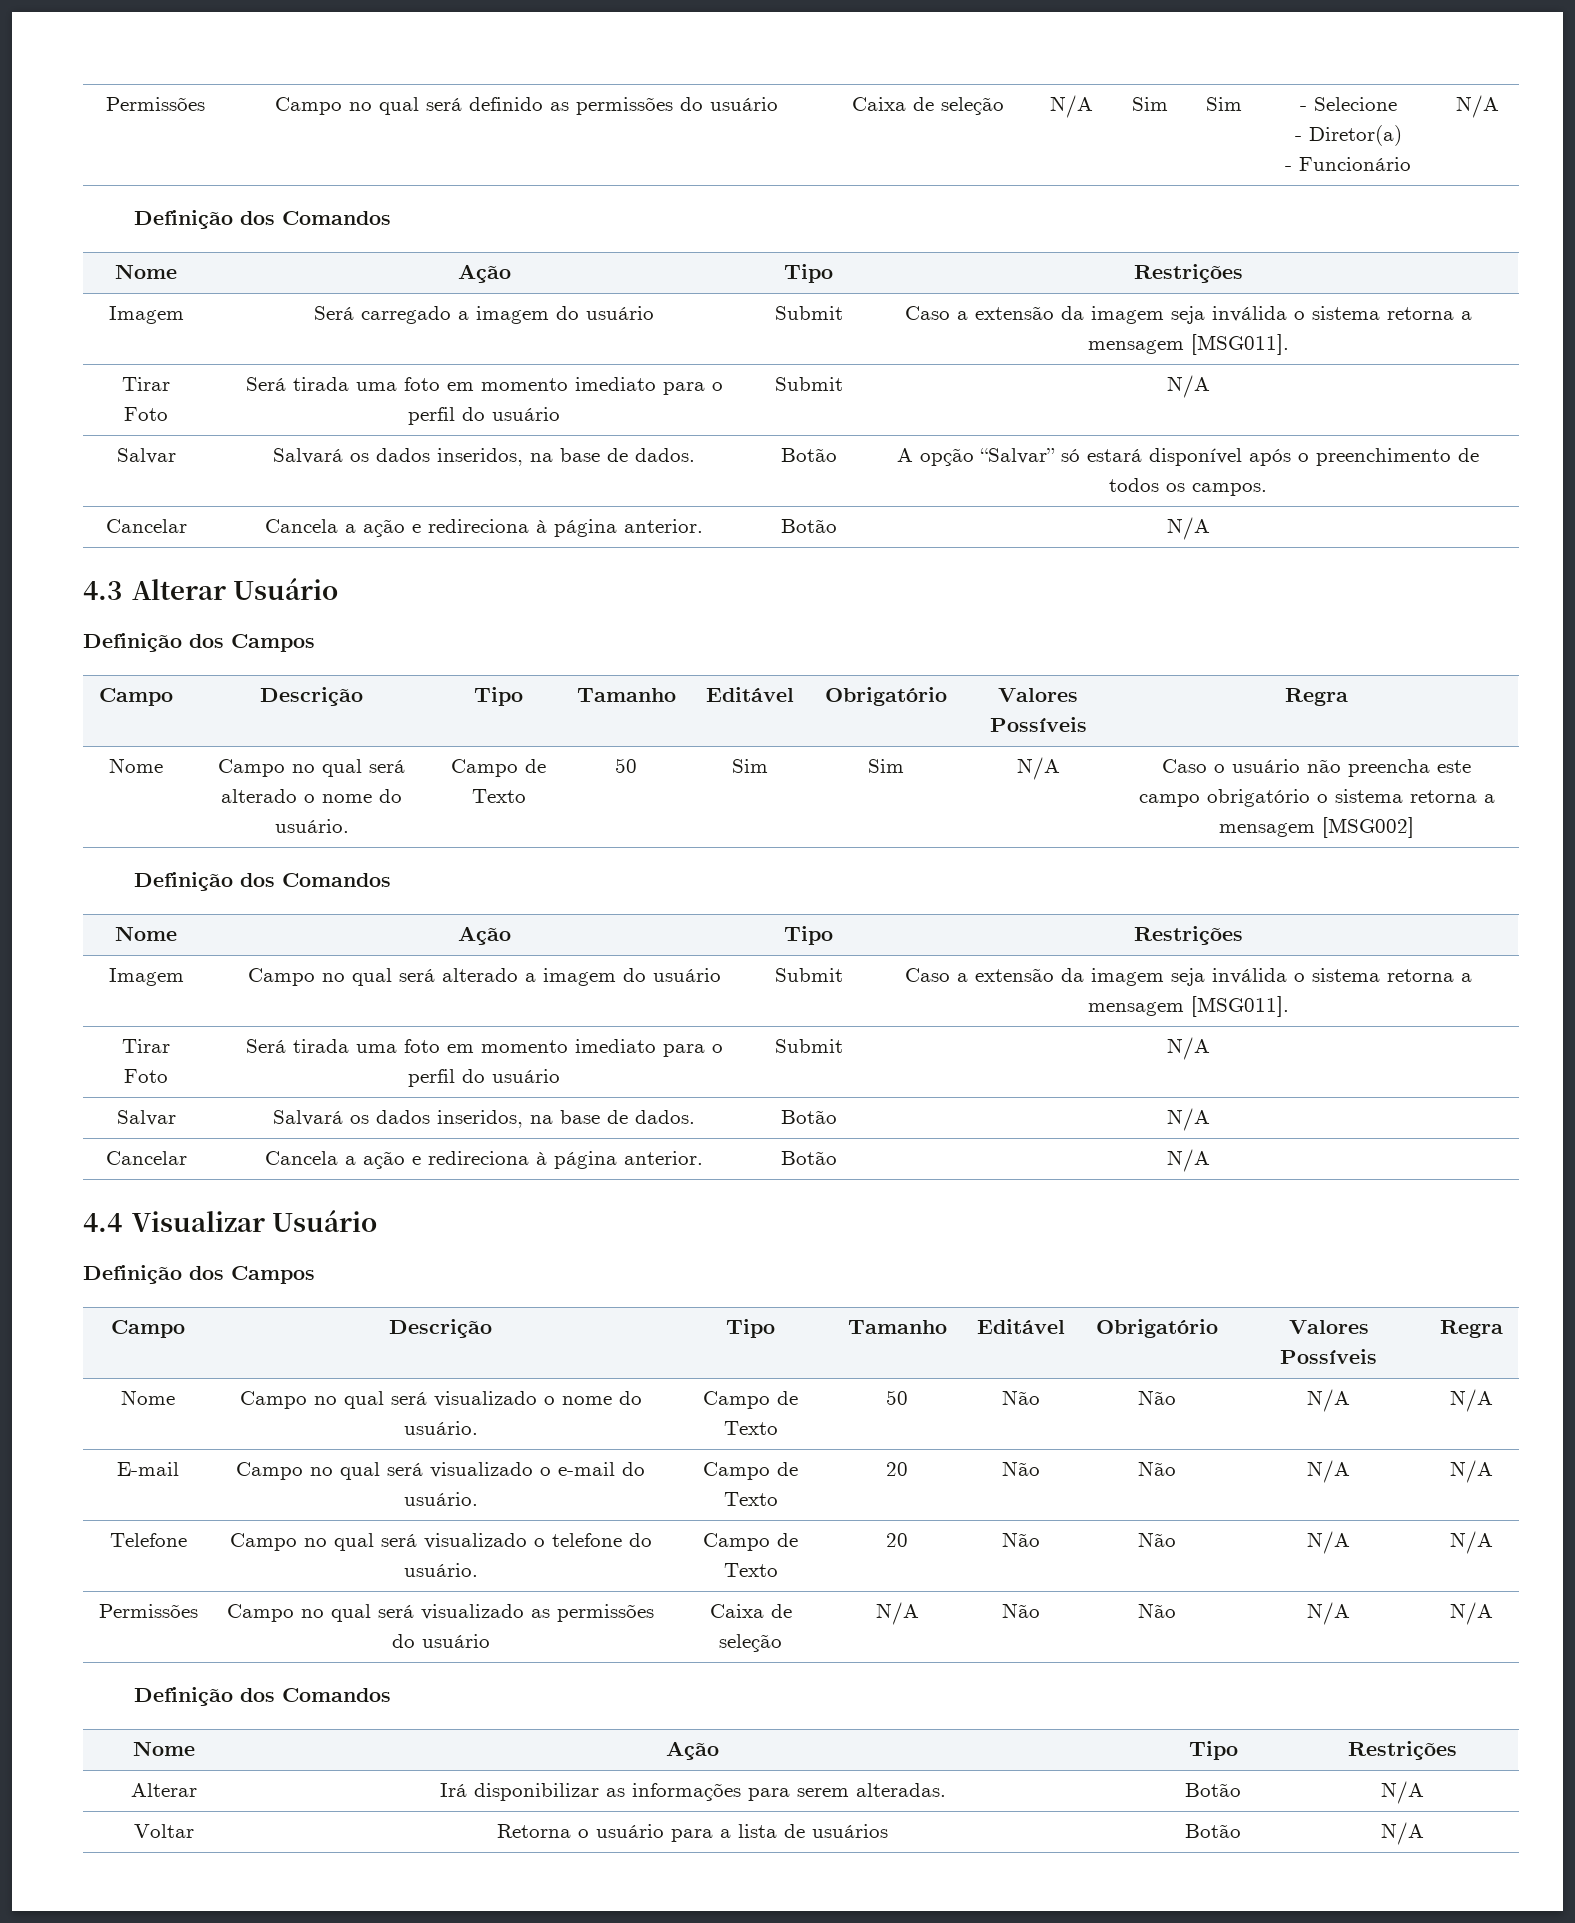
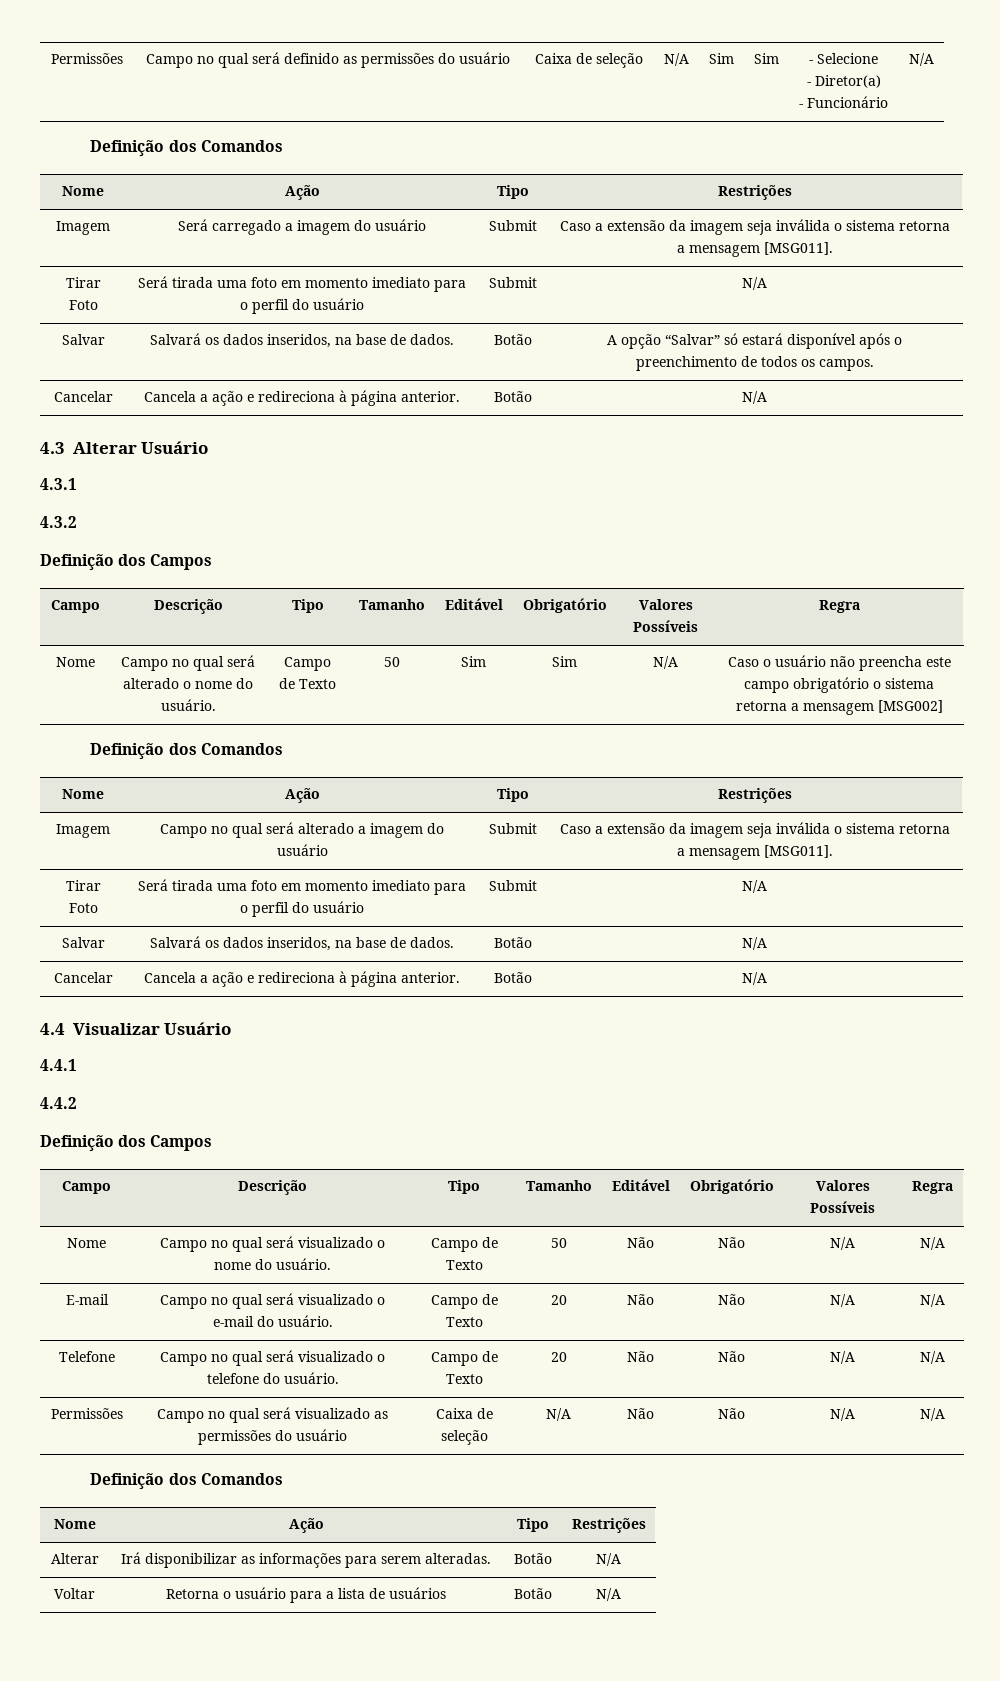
(339, 589) none -> [40,478,77,490] [40,516,77,528] // 4.3.1 // 4.3.2
(378, 1221) none -> [40,1059,77,1071] [40,1097,77,1109] // 4.4.1 // 4.4.2

